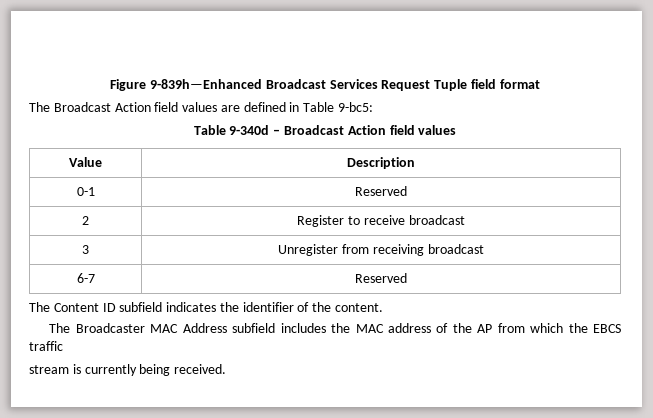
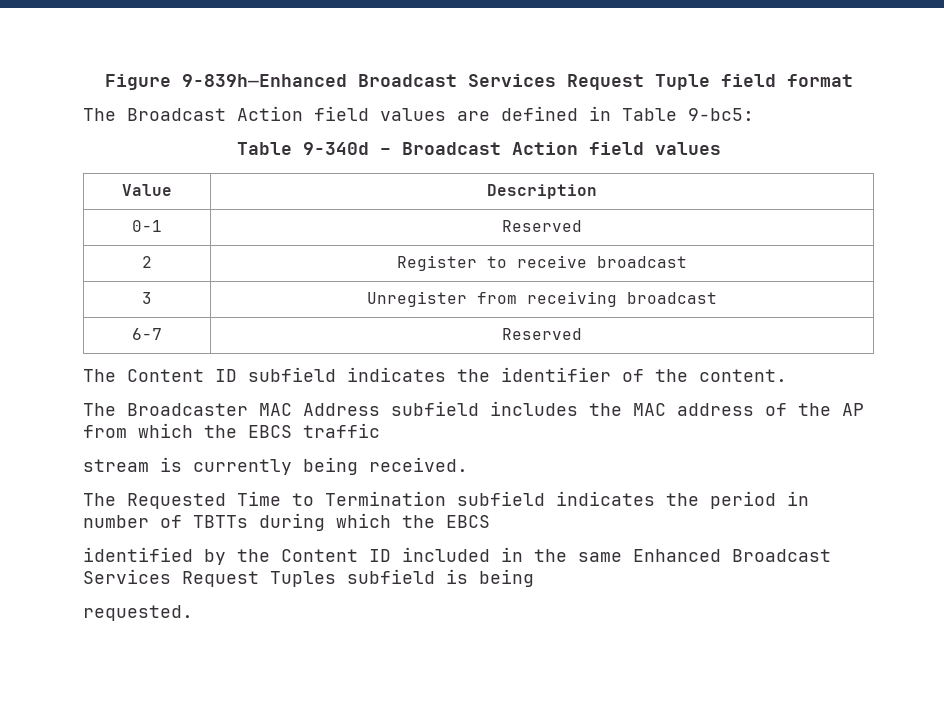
(227, 369) none -> [83,491,809,509] [83,513,490,531] [83,547,831,565] [83,569,534,587] [83,605,193,621] // The Requested Time to Termination subfield indicates the period in number of TBTTs during which the EBCS // identified by the Content ID included in the same Enhanced Broadcast Services Request Tuples subfield is being // requested.

